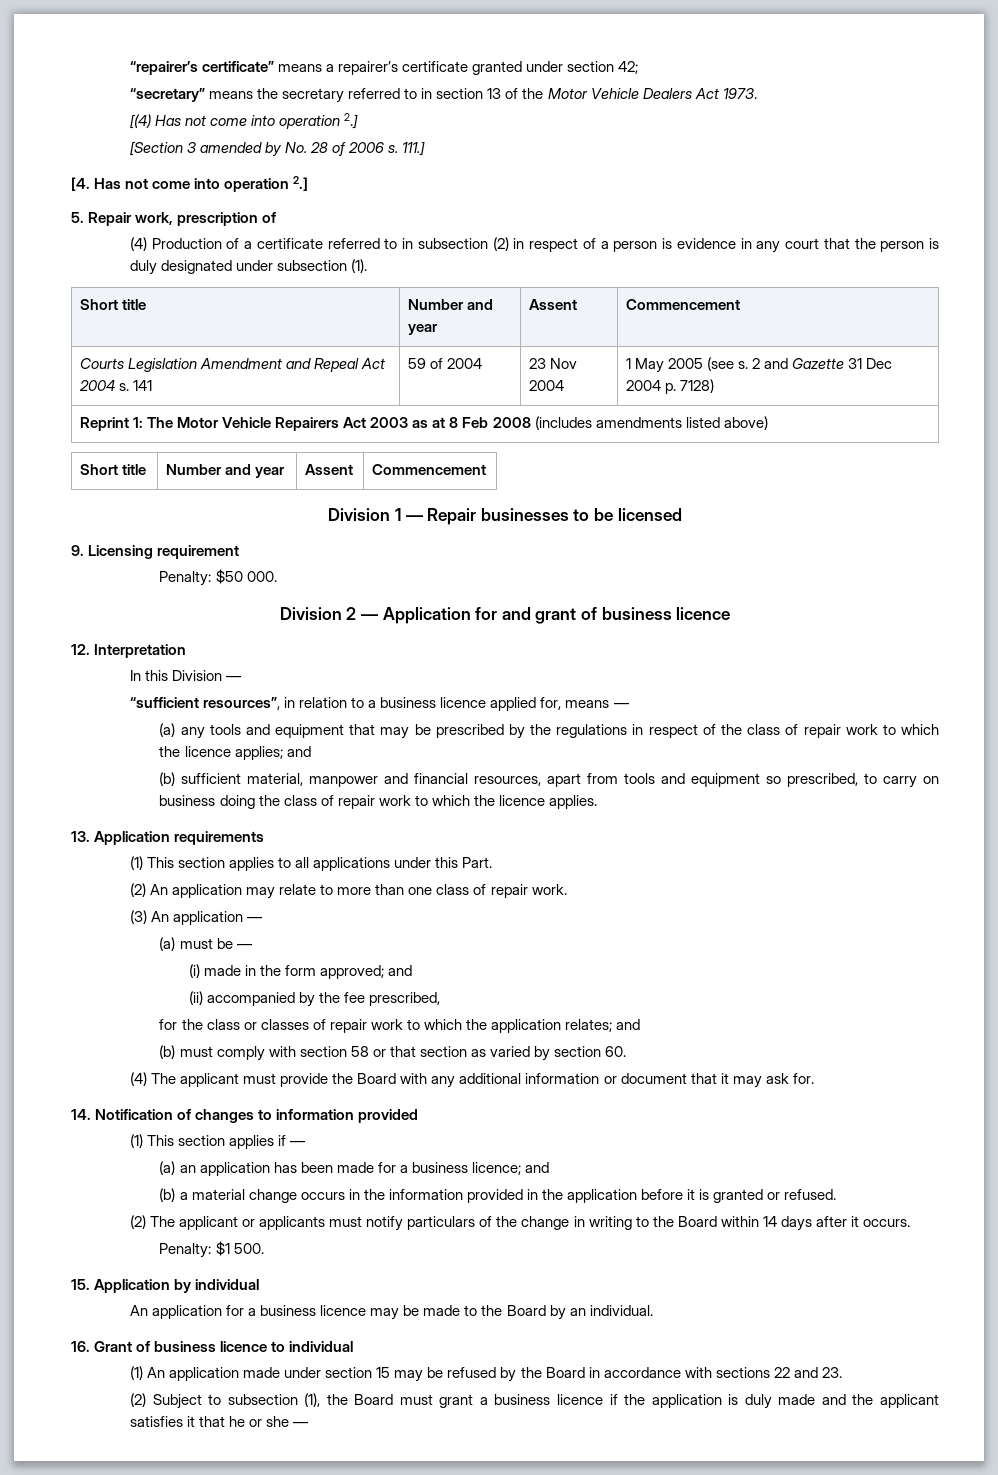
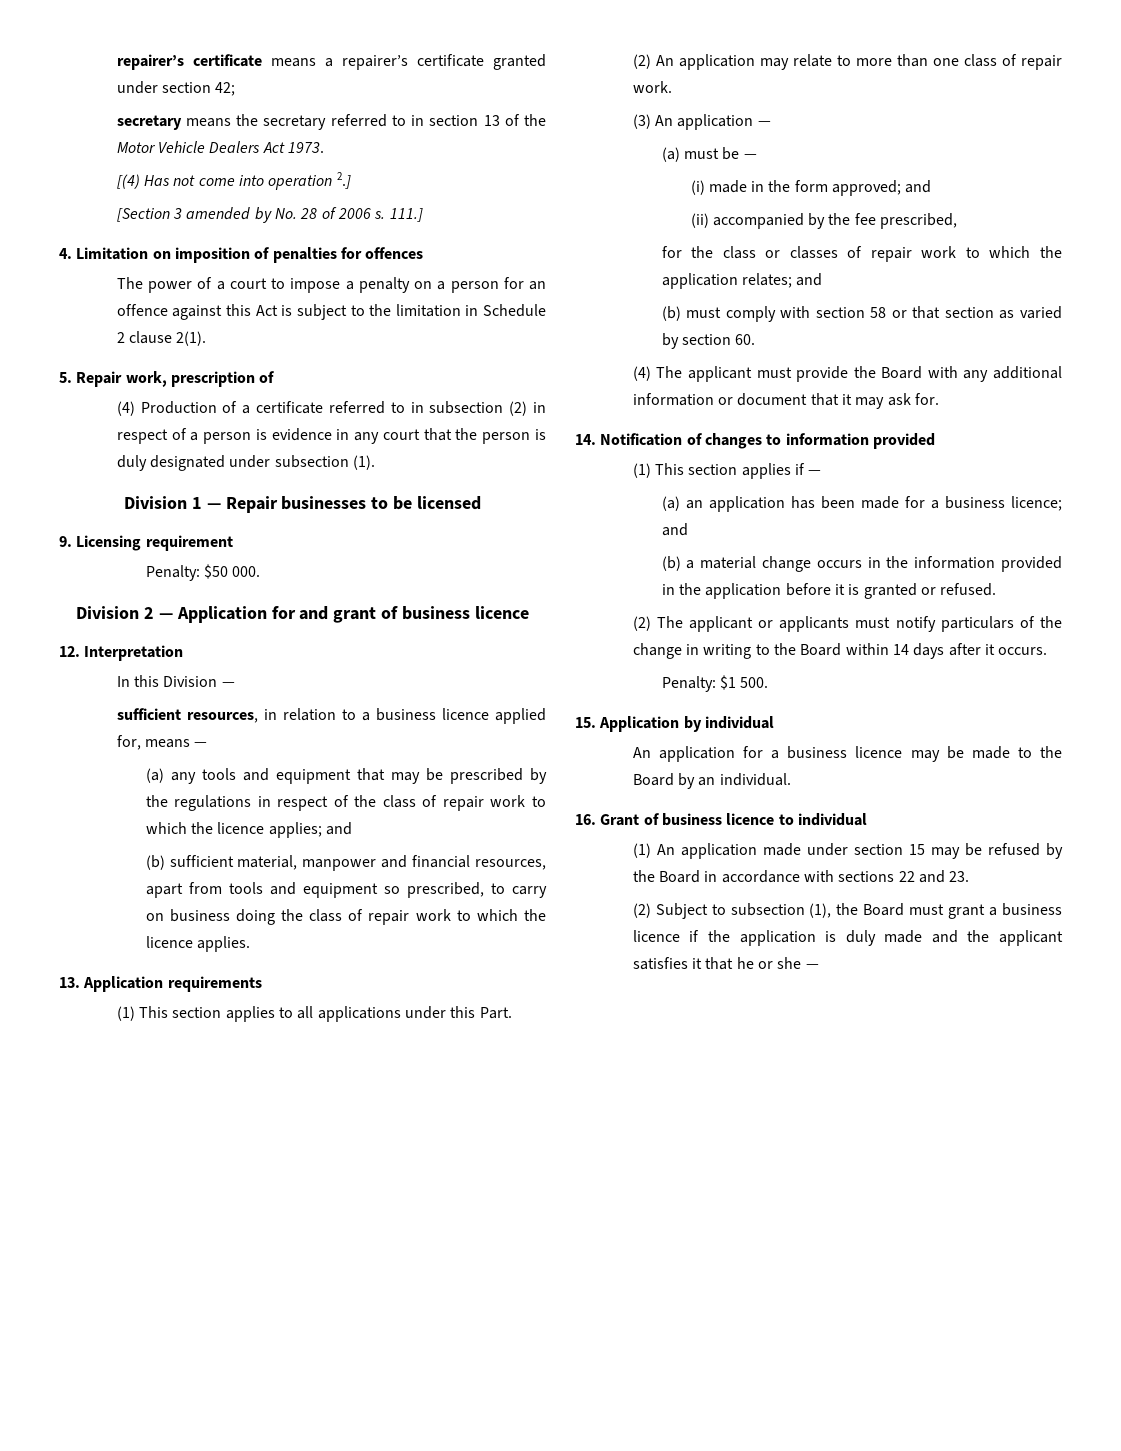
[129,61,275,75] “repairer’s certificate” -> [116,54,262,70] repairer’s certificate
[129,88,205,102] “secretary” -> [116,115,182,130] secretary
[71,176,309,192] [4. Has not come into operation 2.] -> [59,247,424,263] [116,277,546,293] [116,304,546,320] [116,331,207,346] 4. Limitation on imposition of penalties for offences // The power of a court to impose a penalty on a person for an offence against this Act is subject to the limitation in Schedule 2 clause 2(1).
[79,299,146,310] [407,299,493,310] [407,324,438,335] [528,299,577,310] [625,299,740,310] [79,358,386,372] [78,380,153,391] [407,358,483,369] [528,358,577,369] [528,380,564,391] [625,357,893,373] [625,379,715,394] [79,416,768,431] [79,464,146,475] [165,464,286,478] [304,464,353,475] [371,464,486,475] // Short title | Number and year | Assent | Commencement // Courts Legislation Amendment and Repeal Act 2004 s. 141 | 59 of 2004 | 23 Nov 2004 | 1 May 2005 (see s. 2 and Gazette 31 Dec 2004 p. 7128) // Reprint 1: The Motor Vehicle Repairers Act 2003 as at 8 Feb 2008 (includes amendments listed above) // Short title | Number and year | Assent | Commencement -> (376, 462) none
[129,697,281,710] “sufficient resources”, -> [116,708,258,723] sufficient resources,

